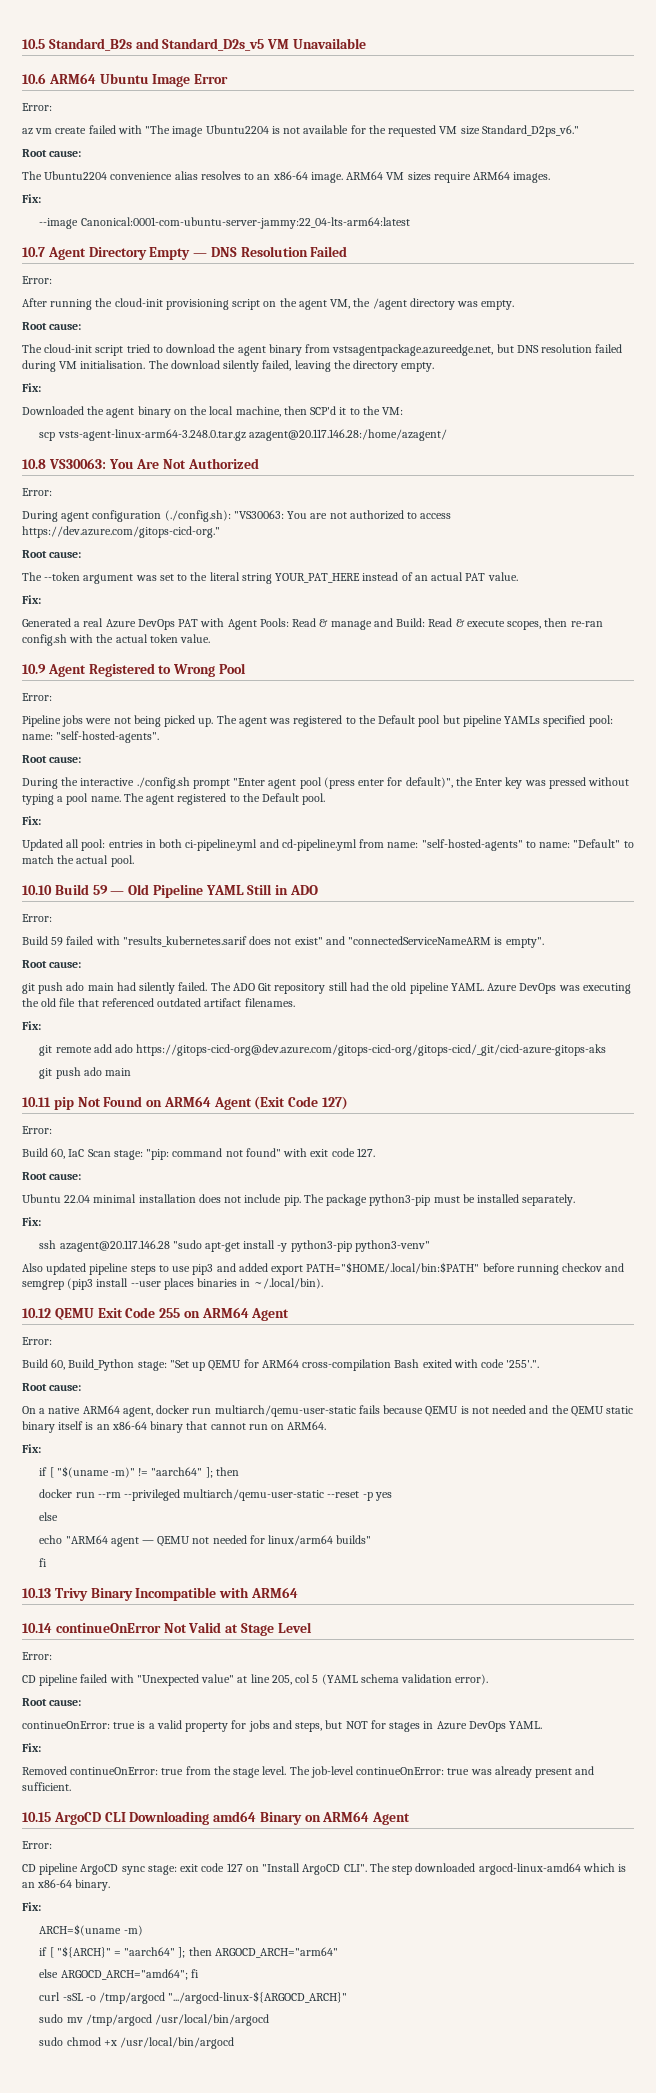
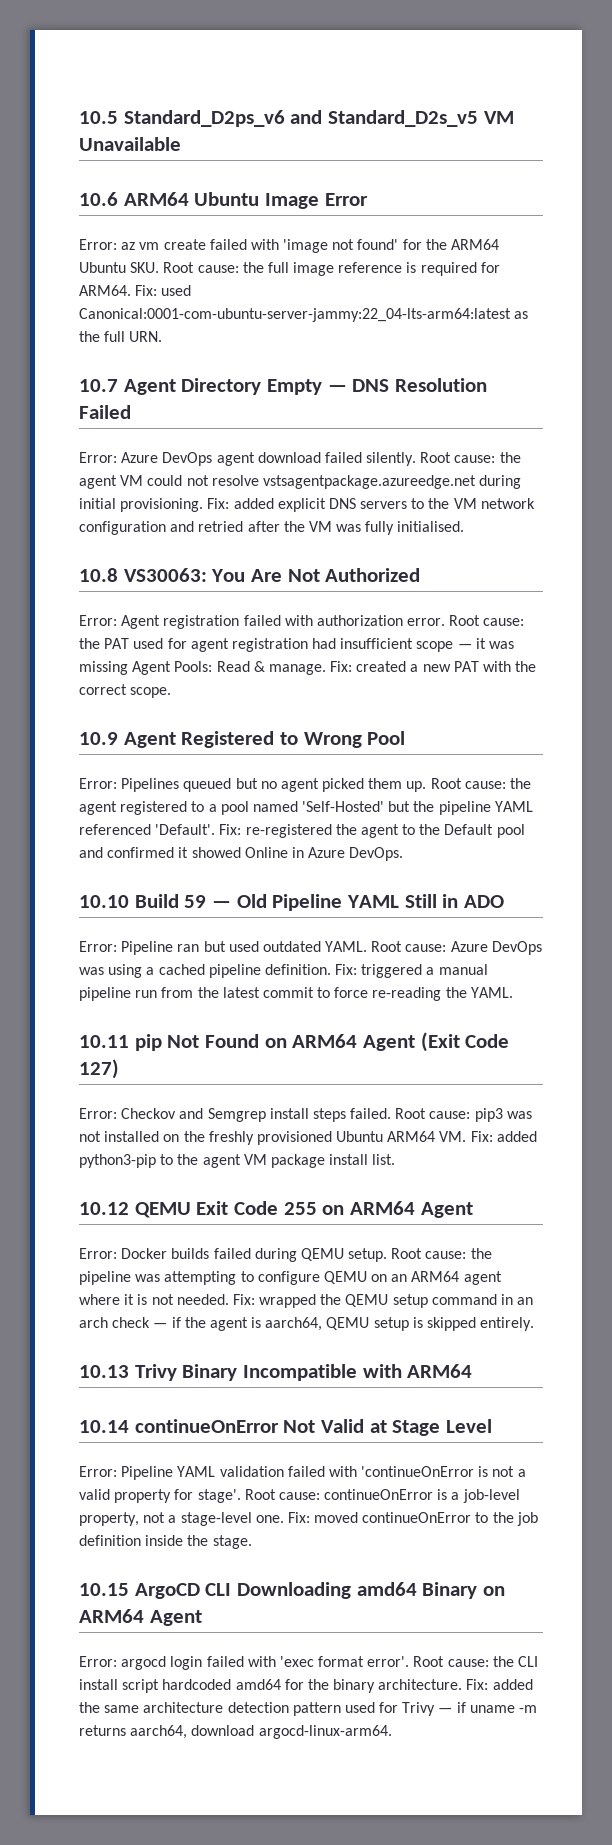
[48,38,132,51] Standard_B2s -> [123,110,285,127] Standard_D2ps_v6
(52, 107) // -> (117, 244) none
[145,125,579,137] [22,149,82,157] [22,171,551,183] [22,194,41,203] [39,218,79,229] "The image Ubuntu2204 is not available for the requested VM size Standard_D2ps_v6." // Root cause: // The Ubuntu2204 convenience alias resolves to an x86-64 image. ARM64 VM sizes require ARM64 images. // Fix: // --image -> [283,239,500,253] [79,262,500,276] [79,285,192,296] 'image not found' for the ARM64 Ubuntu SKU. Root cause: the full image reference is required for ARM64. Fix: used
(410, 223) none -> [514,311,529,319] [79,331,163,342] as the full URN.
[22,298,515,310] [22,322,82,330] [22,344,623,356] [22,360,435,372] [22,383,41,392] [22,406,404,418] [39,429,447,441] // After running the cloud-init provisioning script on the agent VM, the /agent directory was empty. // Root cause: // The cloud-init script tried to download the agent binary from vstsagentpackage.azureedge.net, but DNS resolution failed during VM initialisation. The download silently failed, leaving the directory empty. // Fix: // Downloaded the agent binary on the local machine, then SCP'd it to the VM: // scp vsts-agent-linux-arm64-3.248.0.tar.gz azagent@20.117.146.28:/home/azagent/ -> [121,452,521,466] [79,475,522,489] [79,498,535,512] [79,521,465,535] Azure DevOps agent download failed silently. Root cause: the agent VM could not resolve vstsagentpackage.azureedge.net during initial provisioning. Fix: added explicit DNS servers to the VM network configuration and retried after the VM was fully initialised.
[22,510,452,522] [22,526,220,538] [22,550,82,558] [22,572,518,584] [22,595,41,604] [22,618,603,630] [22,634,211,646] // During agent configuration (./config.sh): "VS30063: You are not authorized to access https://dev.azure.com/gitops-cicd-org." // Root cause: // The --token argument was set to the literal string YOUR_PAT_HERE instead of an actual PAT value. // Fix: // Generated a real Azure DevOps PAT with Agent Pools: Read & manage and Build: Read & execute scopes, then re-ran config.sh with the actual token value. -> [121,615,525,629] [79,638,515,652] [79,661,537,675] [79,684,172,698] Agent registration failed with authorization error. Root cause: the PAT used for agent registration had insufficient scope — it was missing Agent Pools: Read & manage. Fix: created a new PAT with the correct scope.
[22,715,613,727] [22,731,160,743] [22,755,82,763] [22,777,630,789] [22,793,326,805] [22,816,41,825] [22,839,634,851] [22,855,134,867] // Pipeline jobs were not being picked up. The agent was registered to the Default pool but pipeline YAMLs specified pool: name: "self-hosted-agents". // Root cause: // During the interactive ./config.sh prompt "Enter agent pool (press enter for default)", the Enter key was pressed without typing a pool name. The agent registered to the Default pool. // Fix: // Updated all pool: entries in both ci-pipeline.yml and cd-pipeline.yml from name: "self-hosted-agents" to name: "Default" to match the actual pool. -> [121,778,532,792] [79,801,533,815] [79,824,525,838] [79,847,404,861] Pipelines queued but no agent picked them up. Root cause: the agent registered to a pool named 'Self-Hosted' but the pipeline YAML referenced 'Default'. Fix: re-registered the agent to the Default pool and confirmed it showed Online in Azure DevOps.
[22,936,544,948] [22,960,82,968] [22,982,631,994] [22,998,295,1007] [22,1021,41,1030] [39,1044,607,1056] [39,1067,131,1079] // Build 59 failed with "results_kubernetes.sarif does not exist" and "connectedServiceNameARM is empty". // Root cause: // git push ado main had silently failed. The ADO Git repository still had the old pipeline YAML. Azure DevOps was executing the old file that referenced outdated artifact filenames. // Fix: // git remote add ado https://gitops-cicd-org@dev.azure.com/gitops-cicd-org/gitops-cicd/_git/cicd-azure-gitops-aks // git push ado main -> [121,941,542,955] [79,964,488,978] [79,987,513,1001] Pipeline ran but used outdated YAML. Root cause: Azure DevOps was using a cached pipeline definition. Fix: triggered a manual pipeline run from the latest commit to force re-reading the YAML.
[22,1148,375,1160] [22,1172,82,1180] [22,1194,576,1206] [22,1217,41,1226] [39,1240,430,1252] [22,1262,625,1275] [22,1278,323,1290] // Build 60, IaC Scan stage: "pip: command not found" with exit code 127. // Root cause: // Ubuntu 22.04 minimal installation does not include pip. The package python3-pip must be installed separately. // Fix: // ssh azagent@20.117.146.28 "sudo apt-get install -y python3-pip python3-venv" // Also updated pipeline steps to use pip3 and added export PATH="$HOME/.local/bin:$PATH" before running checkov and semgrep (pip3 install --user places binaries in ~/.local/bin). -> [121,1108,532,1122] [79,1131,537,1145] [79,1154,396,1168] Checkov and Semgrep install steps failed. Root cause: pip3 was not installed on the freshly provisioned Ubuntu ARM64 VM. Fix: added python3-pip to the agent VM package install list.
[22,1359,540,1371] [22,1383,82,1391] [22,1405,634,1417] [22,1421,327,1433] [22,1444,41,1453] [39,1466,239,1478] [39,1489,392,1501] [39,1512,59,1521] [39,1535,372,1547] [39,1558,48,1567] // Build 60, Build_Python stage: "Set up QEMU for ARM64 cross-compilation Bash exited with code '255'.". // Root cause: // On a native ARM64 agent, docker run multiarch/qemu-user-static fails because QEMU is not needed and the QEMU static binary itself is an x86-64 binary that cannot run on ARM64. // Fix: // if [ "$(uname -m)" != "aarch64" ]; then // docker run --rm --privileged multiarch/qemu-user-static --reset -p yes // else // echo "ARM64 agent — QEMU not needed for linux/arm64 builds" // fi -> [121,1248,492,1262] [79,1271,502,1285] [79,1294,534,1308] [79,1317,535,1331] Docker builds failed during QEMU setup. Root cause: the pipeline was attempting to configure QEMU on an ARM64 agent where it is not needed. Fix: wrapped the QEMU setup command in an arch check — if the agent is aarch64, QEMU setup is skipped entirely.
[22,1674,489,1686] [22,1698,82,1706] [22,1720,543,1732] [22,1743,41,1752] [22,1766,595,1778] [22,1782,71,1791] // CD pipeline failed with "Unexpected value" at line 205, col 5 (YAML schema validation error). // Root cause: // continueOnError: true is a valid property for jobs and steps, but NOT for stages in Azure DevOps YAML. // Fix: // Removed continueOnError: true from the stage level. The job-level continueOnError: true was already present and sufficient. -> [121,1466,526,1480] [79,1489,520,1503] [79,1512,538,1526] [79,1535,252,1549] Pipeline YAML validation failed with 'continueOnError is not a valid property for stage'. Root cause: continueOnError is a job-level property, not a stage-level one. Fix: moved continueOnError to the job definition inside the stage.
[22,1863,627,1875] [22,1879,111,1891] [22,1902,41,1911] [39,1924,143,1936] [39,1946,338,1958] [39,1969,199,1980] [39,1991,348,2004] [39,2014,269,2026] [39,2037,234,2049] // CD pipeline ArgoCD sync stage: exit code 127 on "Install ArgoCD CLI". The step downloaded argocd-linux-amd64 which is an x86-64 binary. // Fix: // ARCH=$(uname -m) // if [ "${ARCH}" = "aarch64" ]; then ARGOCD_ARCH="arm64" // else ARGOCD_ARCH="amd64"; fi // curl -sSL -o /tmp/argocd ".../argocd-linux-${ARGOCD_ARCH}" // sudo mv /tmp/argocd /usr/local/bin/argocd // sudo chmod +x /usr/local/bin/argocd -> [121,1656,539,1670] [79,1679,533,1693] [79,1702,538,1716] [79,1725,392,1739] argocd login failed with 'exec format error'. Root cause: the CLI install script hardcoded amd64 for the binary architecture. Fix: added the same architecture detection pattern used for Trivy — if uname -m returns aarch64, download argocd-linux-arm64.

